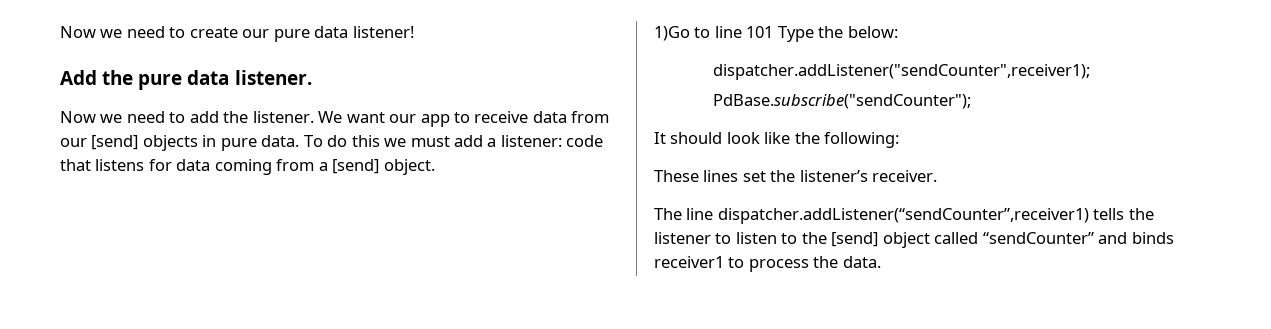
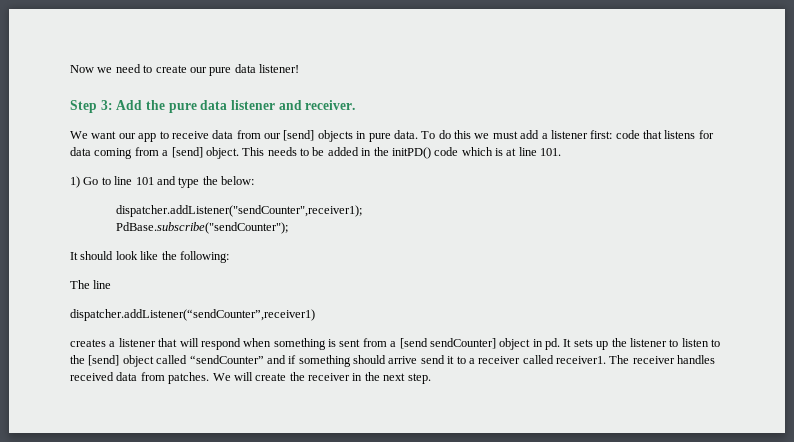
(414, 32) none -> [70,100,113,113] Step 3:
[234,70,312,85] [60,111,314,123] listener. // Now we need to add the listener. -> [230,100,356,110] listener and receiver. //
[500,135,562,147] listener: -> [550,130,613,139] listener first:
[654,26,690,41] // 1)Go -> [242,147,562,159] [70,176,99,188] This needs to be added in the initPD() code which is at line 101. // 1) Go
[777,26,814,42] Type -> [156,176,200,188] and type
[654,170,938,182] // These lines set the listener’s receiver. -> (229, 257) none
(714, 214) none -> (112, 284) //
[1093,208,1125,220] tells -> [70,338,609,350] // creates a listener that will respond when something is sent from a [send sendCounter] object in pd. It sets up
[1131,232,1174,244] [654,256,881,272] binds receiver1 to process the data. -> [288,355,716,367] [70,372,431,384] if something should arrive send it to a receiver called receiver1. The receiver handles received data from patches. We will create the receiver in the next step.

